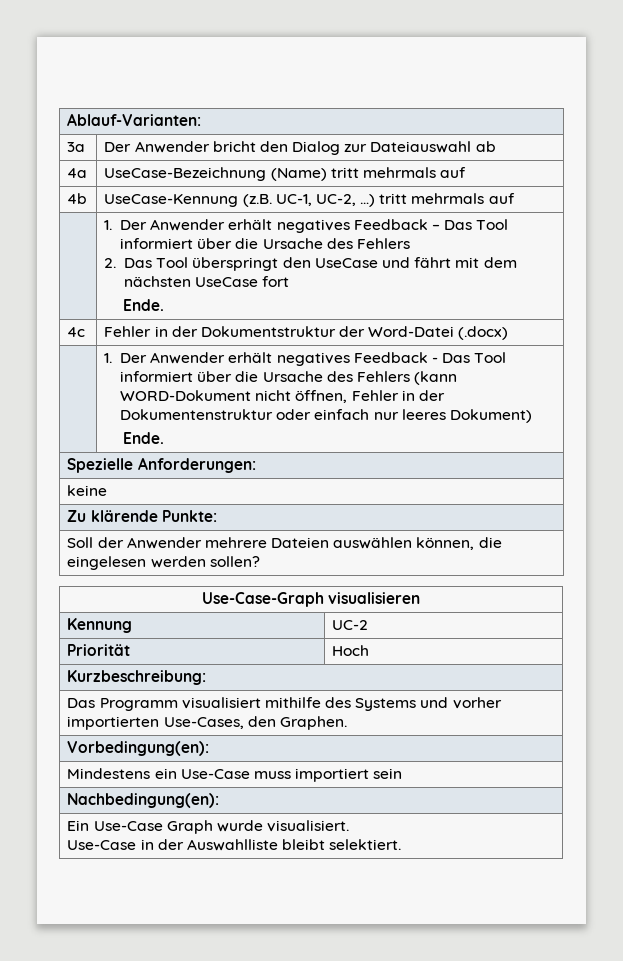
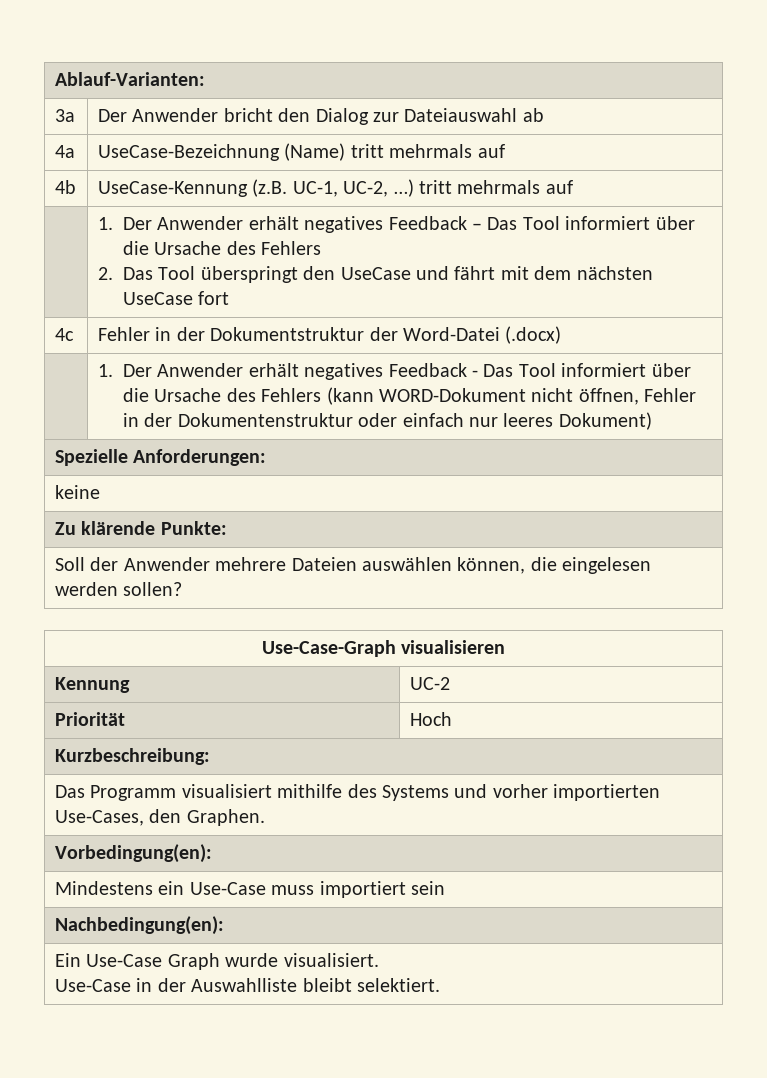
[123,299,165,311] // Ende. -> (230, 298) none
[123,432,165,444] // Ende. -> (652, 421) none

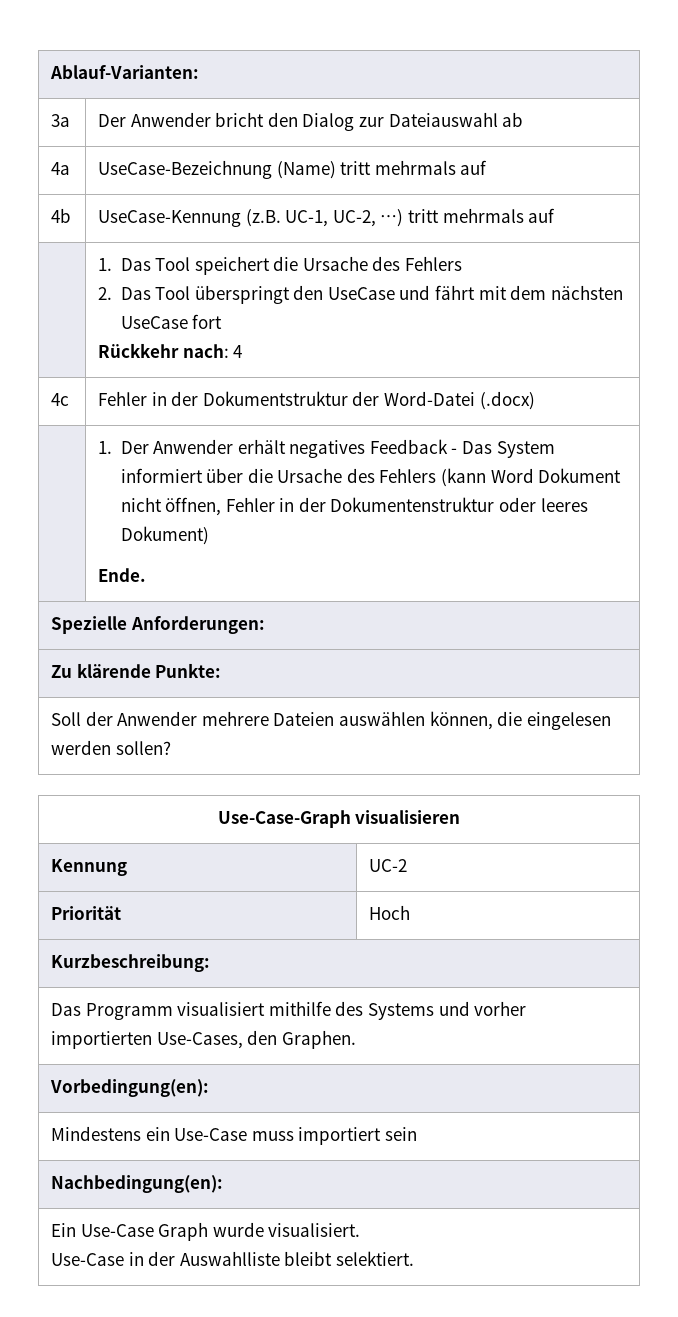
[122,216,695,233] Der Anwender erhält negatives Feedback – Das Tool informiert über -> [120,256,270,275] Das Tool speichert
(230, 298) none -> [98,343,243,358] // Rückkehr nach: 4
[518,363,556,377] Tool -> [496,441,555,458] System
[378,388,526,402] WORD-Dokument -> [490,468,622,483] Word Dokument
[402,413,498,427] einfach nur -> (537, 504) none
(652, 421) none -> [98,568,147,582] // Ende.
[54,485,100,499] // keine -> (265, 625) none

